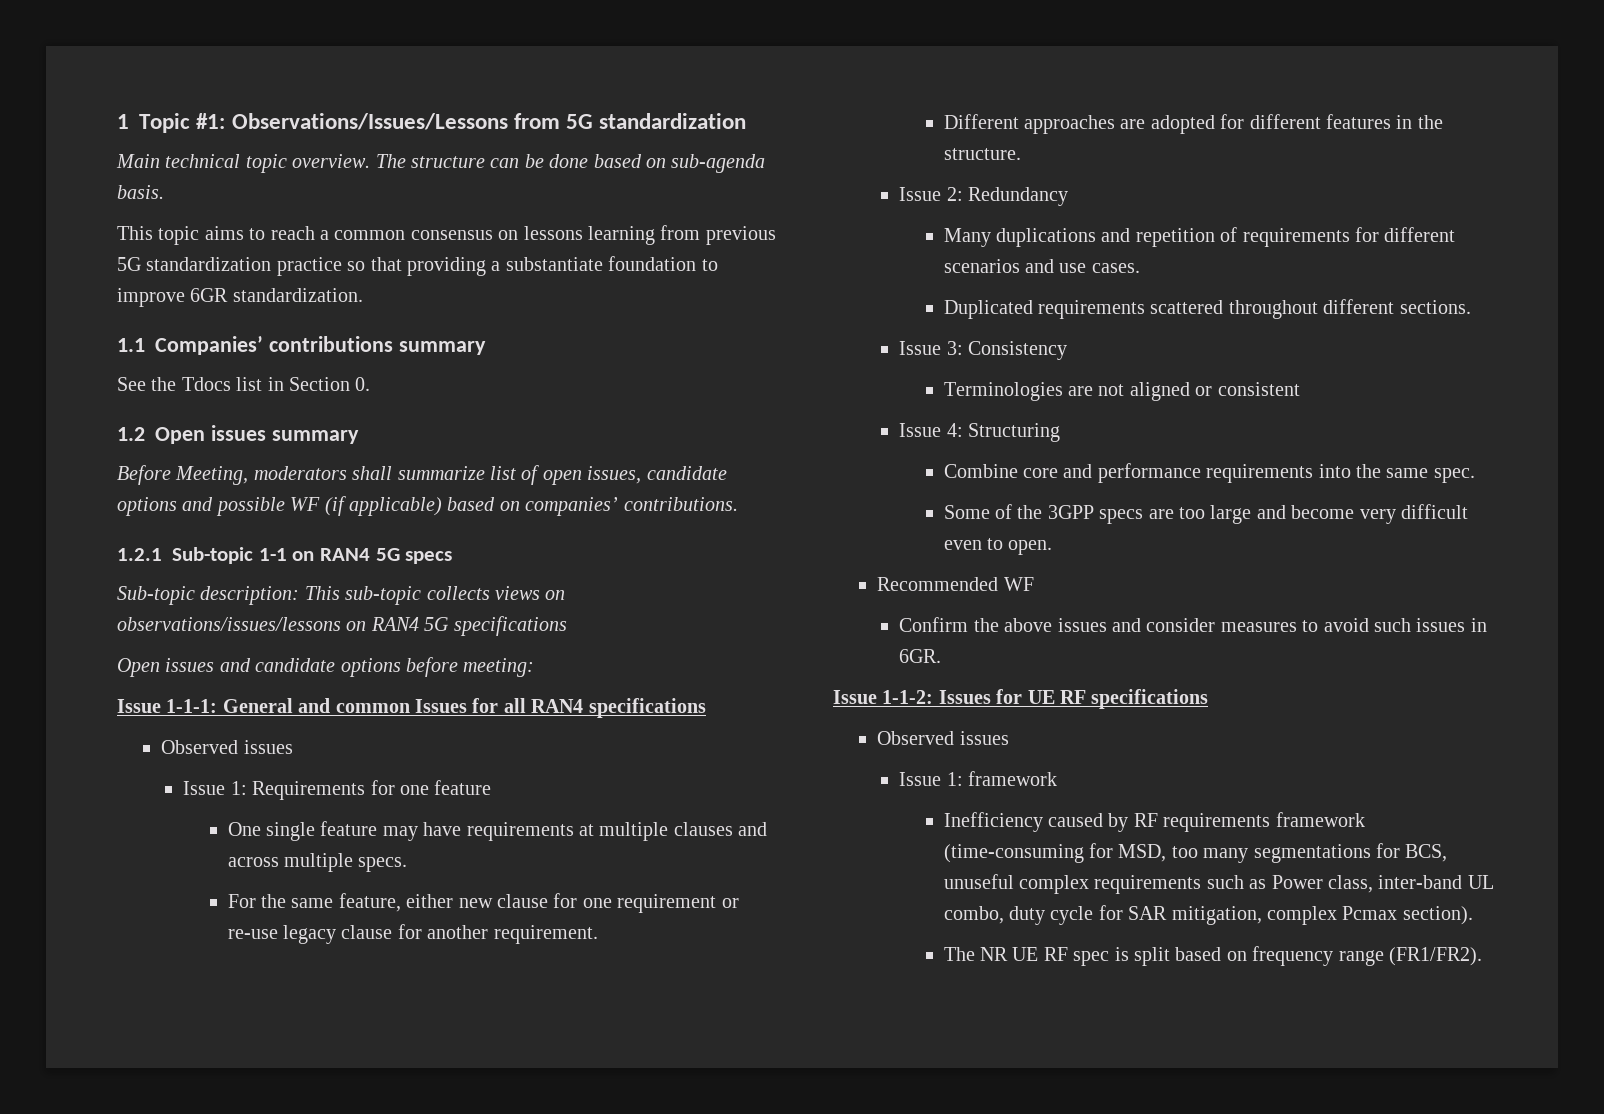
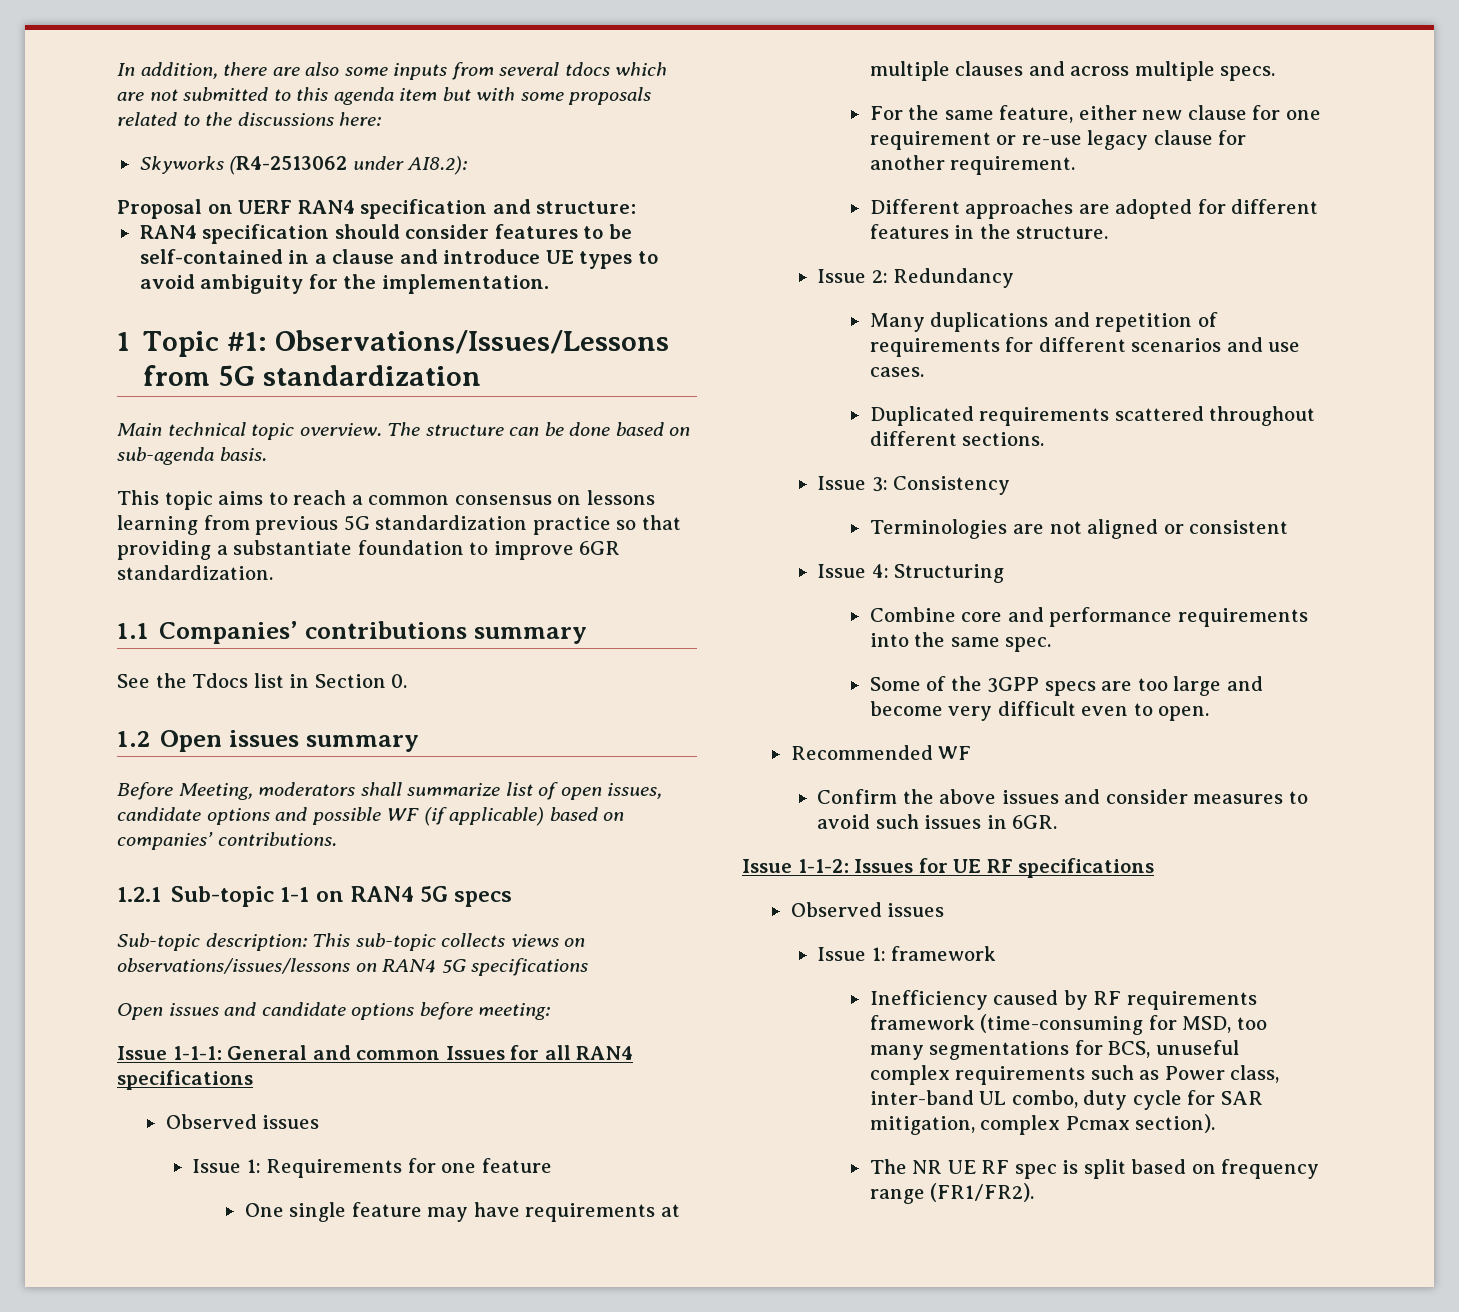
(117, 121) none -> [117,62,668,80] [117,87,652,105] [117,112,382,126] [139,156,468,175] [117,199,637,219] [139,224,632,244] [139,249,658,269] [139,274,549,294] In addition, there are also some inputs from several tdocs which are not submitted to this agenda item but with some proposals related to the discussions here: // Skyworks (R4-2513062 under AI8.2): // Proposal on UERF RAN4 specification and structure: // RAN4 specification should consider features to be self-contained in a clause and introduce UE types to avoid ambiguity for the implementation. //

